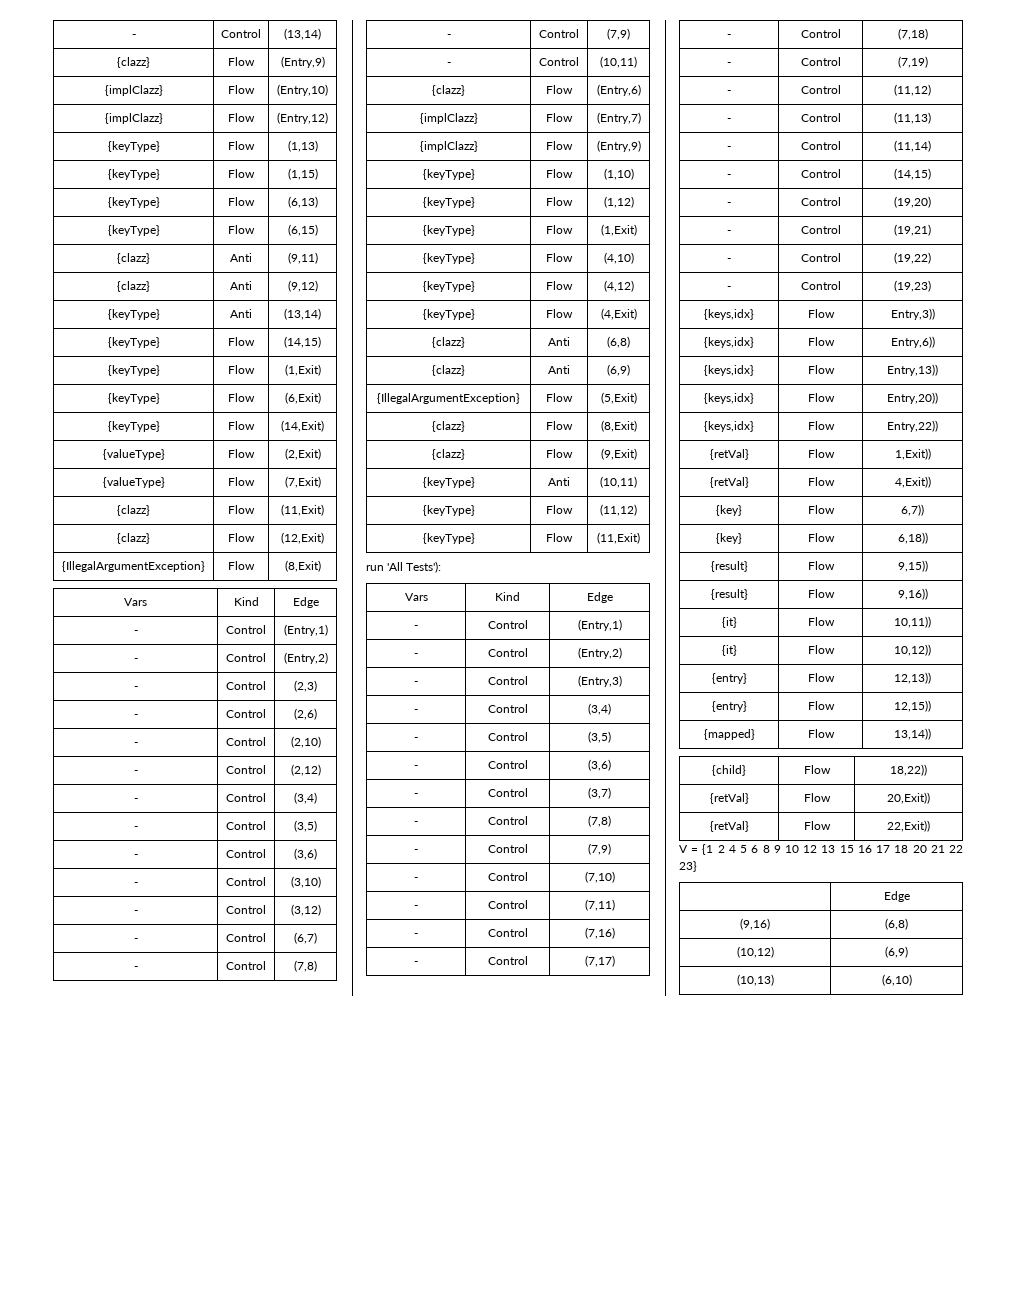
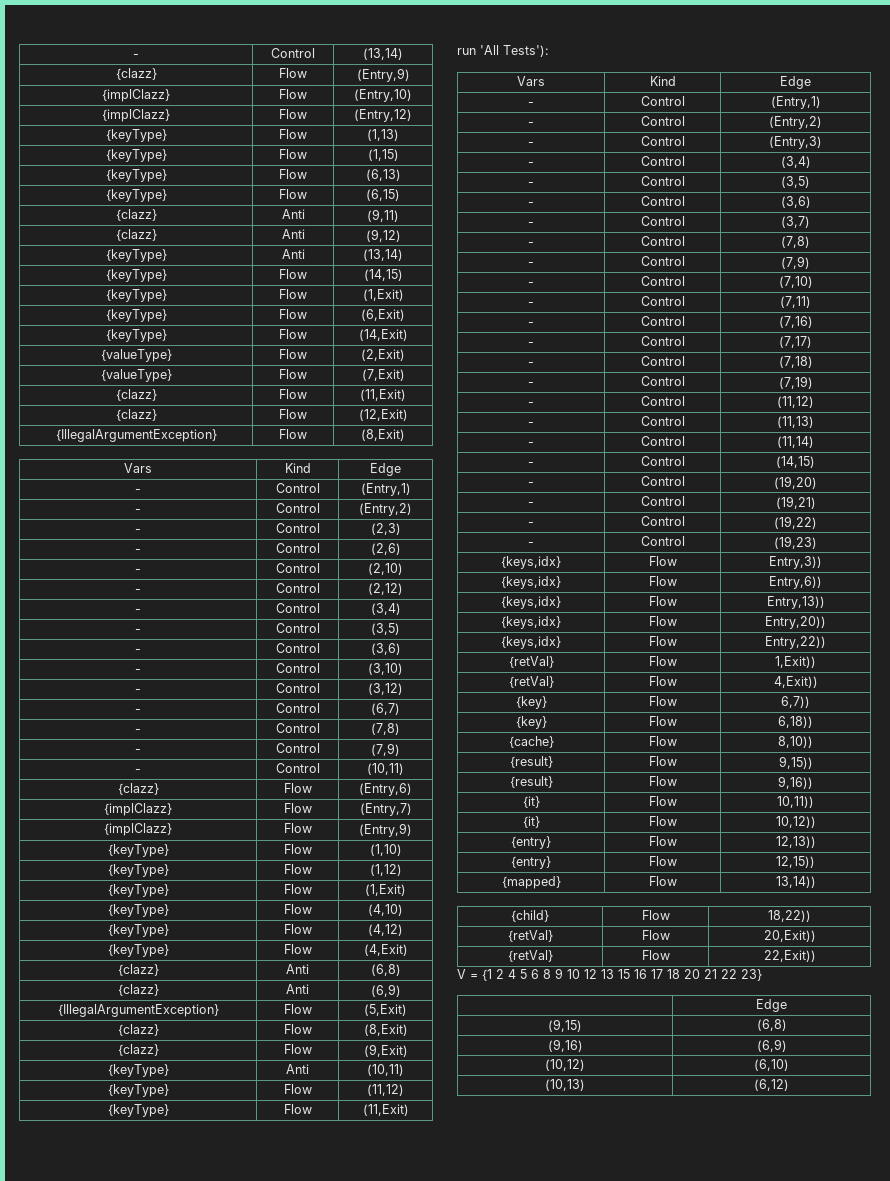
(928, 538) none -> [508,736,554,748] [648,736,677,746] [778,736,813,748] // {cache} | Flow | 8,10))
[740,918,770,930] [885,918,908,930] [736,946,774,958] [885,946,908,958] (9,16) | (6,8) // (10,12) | (6,9) -> [548,1019,582,1032] [756,1019,787,1031] [547,1039,583,1052] [756,1039,787,1052] [545,1059,585,1071] [754,1059,789,1071] (9,15) | (6,8) // (9,16) | (6,9) // (10,12) | (6,10)
[881,974,912,986] (6,10) -> [754,1079,789,1091] (6,12)

